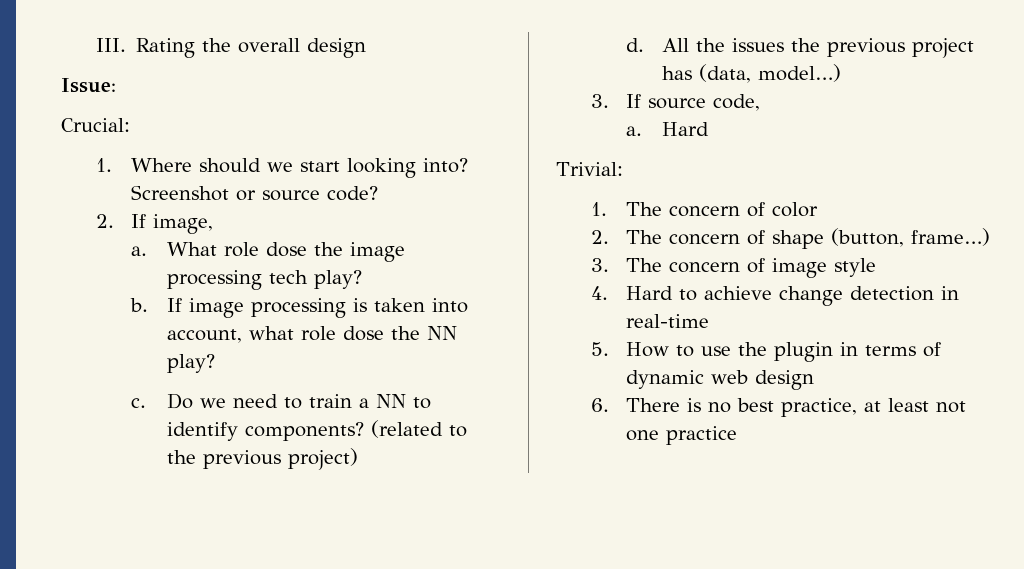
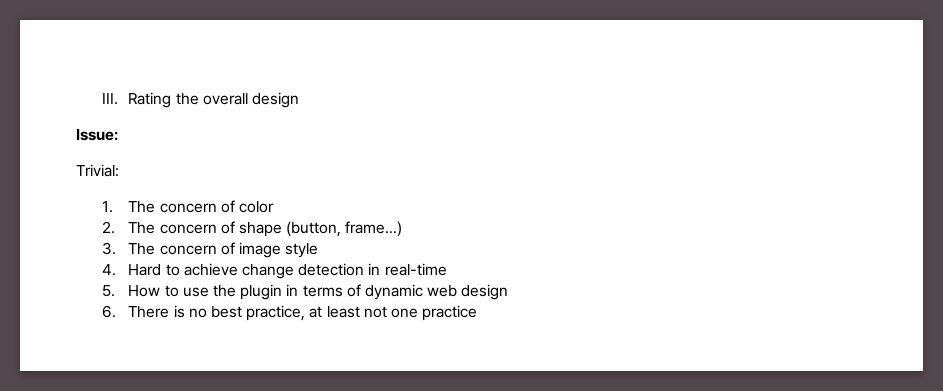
[61,118,130,132] [96,158,469,178] [131,185,379,201] [96,214,214,234] [131,242,405,262] [166,270,362,290] [130,298,468,318] [166,326,457,343] [166,354,215,373] [131,393,431,409] [166,420,467,441] [166,448,358,470] [626,38,974,58] [661,64,841,83] [591,94,761,111] [626,122,709,136] // Crucial: // 1. Where should we start looking into? Screenshot or source code? // 2. If image, // a. What role dose the image processing tech play? // b. If image processing is taken into account, what role dose the NN play? // c. Do we need to train a NN to identify components? (related to the previous project) // d. All the issues the previous project has (data, model…) // 3. If source code, // a. Hard -> (118, 135) none

